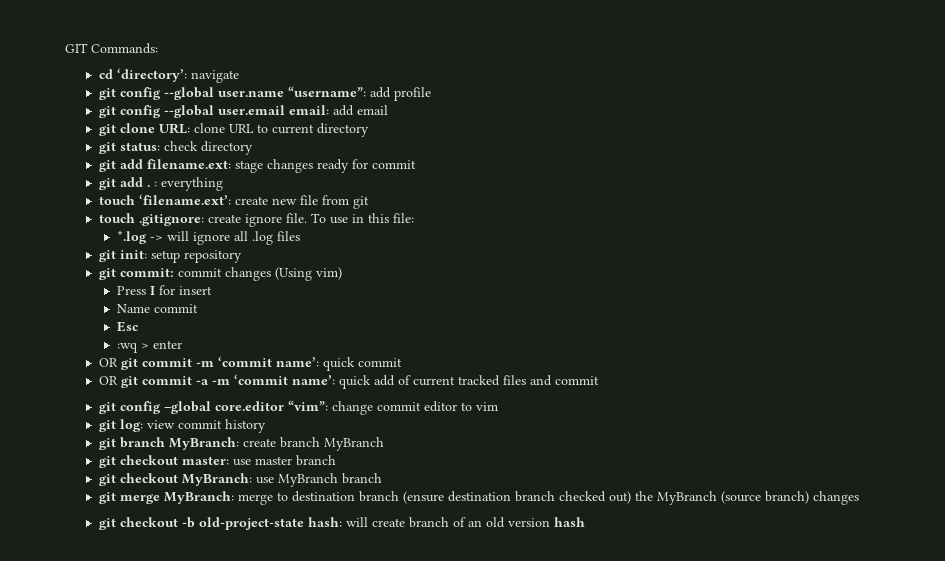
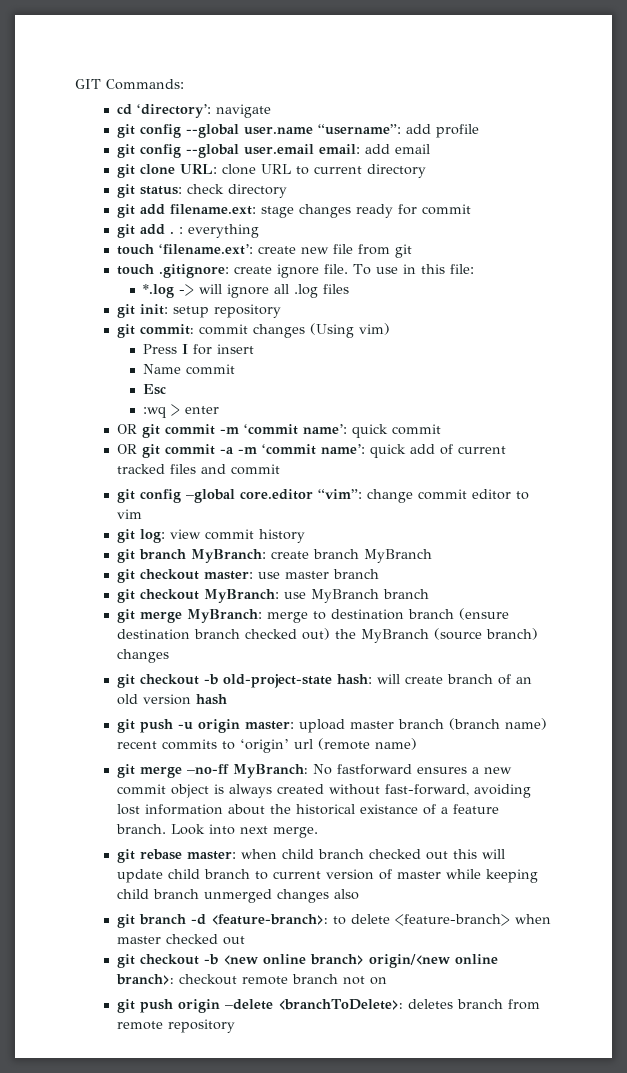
(585, 522) none -> [116,718,547,733] [116,738,417,753] [116,764,512,778] [116,784,531,798] [116,804,499,815] [115,824,318,838] [116,849,505,863] [116,869,538,883] [116,889,359,903] [116,914,551,928] [116,934,245,945] [116,954,498,968] [115,974,387,985] [116,999,540,1013] [116,1019,235,1033] // git push -u origin master: upload master branch (branch name) recent commits to ‘origin’ url (remote name) // git merge –no-ff MyBranch: No fastforward ensures a new commit object is always created without fast-forward, avoiding lost information about the historical existance of a feature branch. Look into next merge. // git rebase master: when child branch checked out this will update child branch to current version of master while keeping child branch unmerged changes also // git branch -d <feature-branch>: to delete <feature-branch> when master checked out // git checkout -b <new online branch> origin/<new online branch>: checkout remote branch not on // git push origin –delete <branchToDelete>: deletes branch from remote repository

